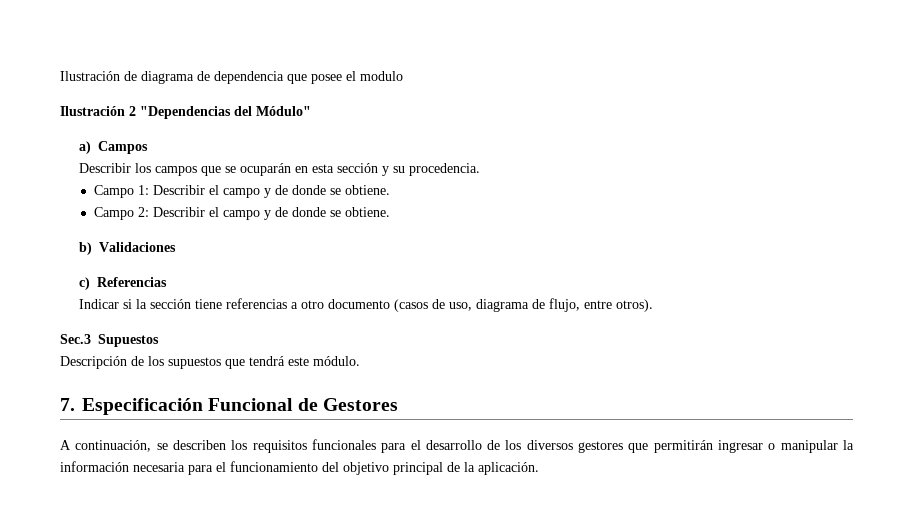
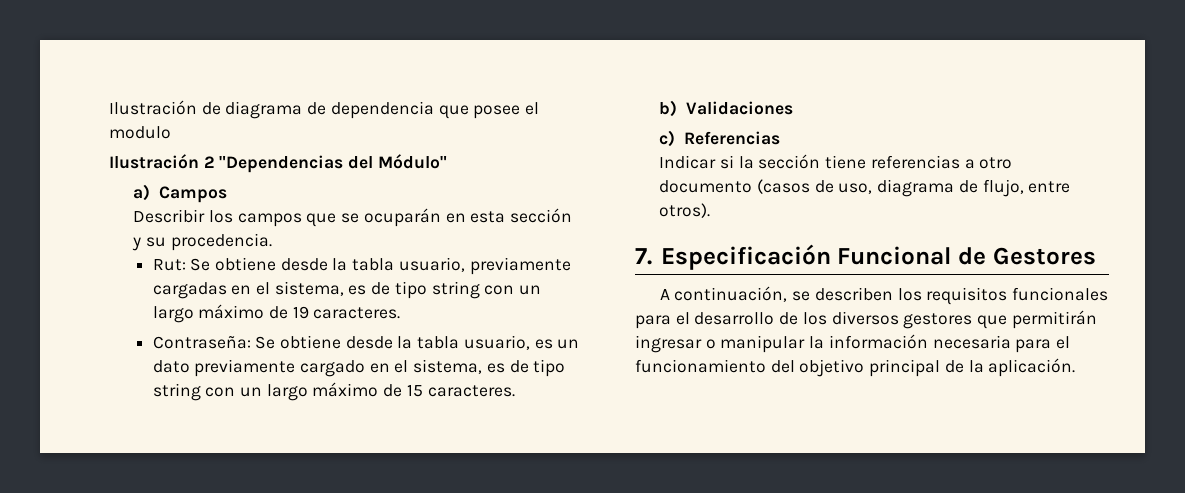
[94,185,391,198] [94,207,391,220] Campo 1: Describir el campo y de donde se obtiene. // Campo 2: Describir el campo y de donde se obtiene. -> [152,257,571,275] [152,281,542,299] [152,304,401,323] [152,335,580,350] [152,359,566,377] [152,382,515,401] Rut: Se obtiene desde la tabla usuario, previamente cargadas en el sistema, es de tipo string con un largo máximo de 19 caracteres. // Contraseña: Se obtiene desde la tabla usuario, es un dato previamente cargado en el sistema, es de tipo string con un largo máximo de 15 caracteres.
[60,334,159,347] [60,356,360,369] // Sec.3 Supuestos // Descripción de los supuestos que tendrá este módulo. -> (711, 210) none

